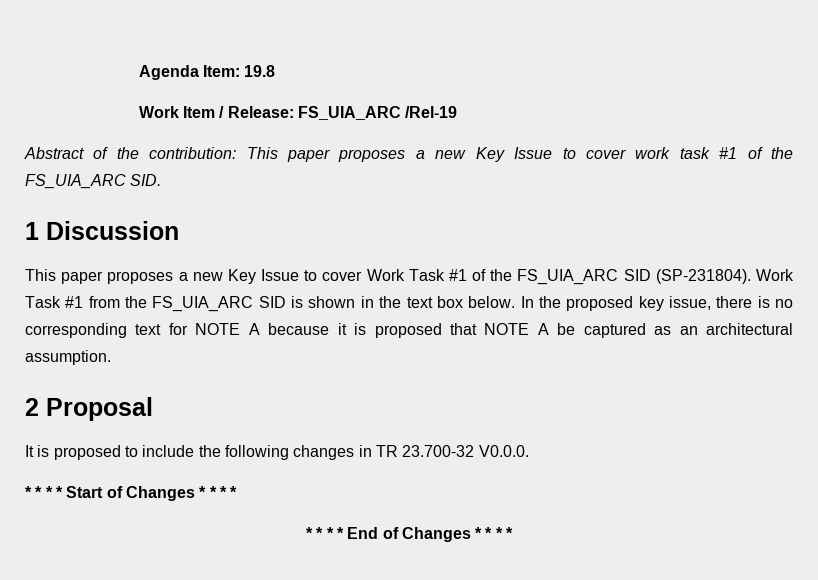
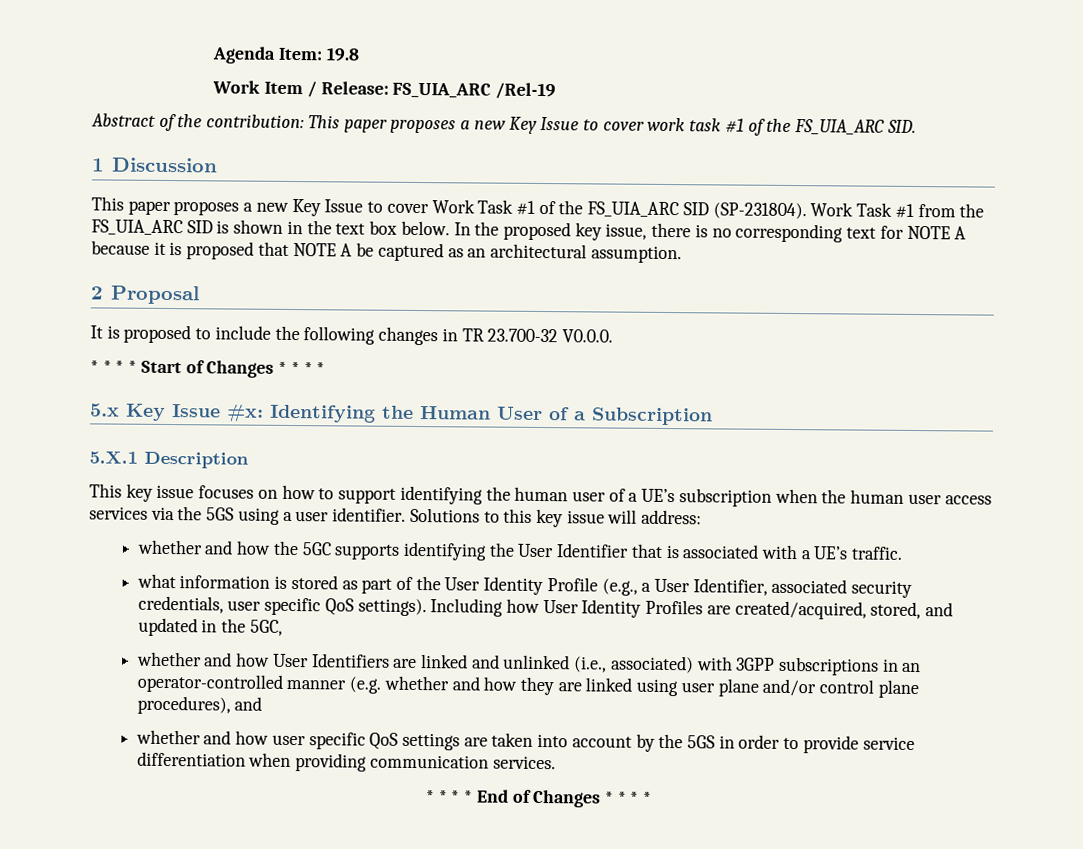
(238, 492) none -> [90,403,713,426] [89,451,249,469] [89,483,992,507] [89,506,703,528] [136,539,904,561] [136,573,913,598] [137,595,954,620] [137,617,283,637] [136,651,922,676] [136,673,919,699] [136,695,263,715] [135,729,915,754] [136,751,556,772] // 5.x Key Issue #x: Identifying the Human User of a Subscription // 5.X.1 Description // This key issue focuses on how to support identifying the human user of a UE’s subscription when the human user access services via the 5GS using a user identifier. Solutions to this key issue will address: // whether and how the 5GC supports identifying the User Identifier that is associated with a UE’s traffic. // what information is stored as part of the User Identity Profile (e.g., a User Identifier, associated security credentials, user specific QoS settings). Including how User Identity Profiles are created/acquired, stored, and updated in the 5GC, // whether and how User Identifiers are linked and unlinked (i.e., associated) with 3GPP subscriptions in an operator-controlled manner (e.g. whether and how they are linked using user plane and/or control plane procedures), and // whether and how user specific QoS settings are taken into account by the 5GS in order to provide service differentiation when providing communication services.

